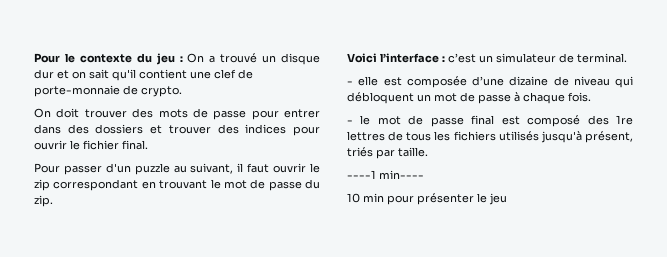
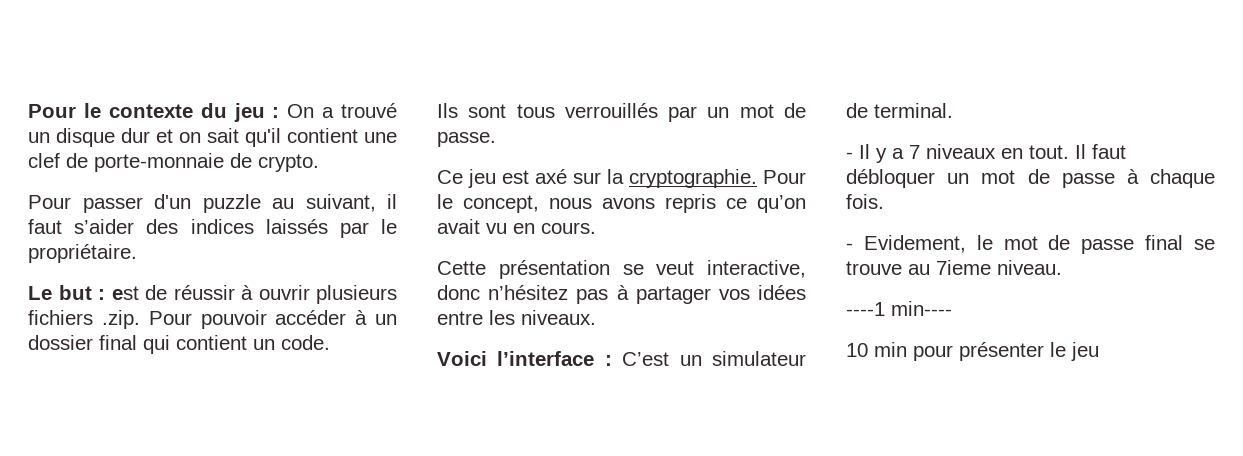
[34,108,320,120] [34,124,320,136] [34,140,148,150] // On doit trouver des mots de passe pour entrer dans des dossiers et trouver des indices pour ouvrir le fichier final. -> (319, 163) none
[273,163,320,173] [34,179,320,191] [34,195,53,207] ouvrir le zip correspondant en trouvant le mot de passe du zip. -> [74,219,397,238] [28,244,137,263] [28,285,397,304] [28,310,397,329] [28,335,330,354] [437,103,806,122] [437,132,496,147] [437,169,806,188] [437,194,806,213] [437,219,596,234] [437,260,806,279] [437,285,806,304] [437,310,596,325] s’aider des indices laissés par le propriétaire. // Le but : est de réussir à ouvrir plusieurs fichiers .zip. Pour pouvoir accéder à un dossier final qui contient un code. // Ils sont tous verrouillés par un mot de passe. // Ce jeu est axé sur la cryptographie. Pour le concept, nous avons repris ce qu’on avait vu en cours. // Cette présentation se veut interactive, donc n’hésitez pas à partager vos idées entre les niveaux.
[448,53,476,63] c’est -> [622,352,670,366] C’est
[358,76,633,88] [347,92,414,104] elle est composée d’une dizaine de niveau qui débloquent -> [859,144,1126,163] [846,169,935,188] Il y a 7 niveaux en tout. Il faut débloquer
(353, 122) none -> [863,235,966,253] Evidement,
[501,115,633,127] [347,131,633,143] [347,147,428,159] est composé des 1re lettres de tous les fichiers utilisés jusqu'à présent, triés par taille. -> [1194,239,1215,250] [846,260,1062,275] se trouve au 7ieme niveau.

